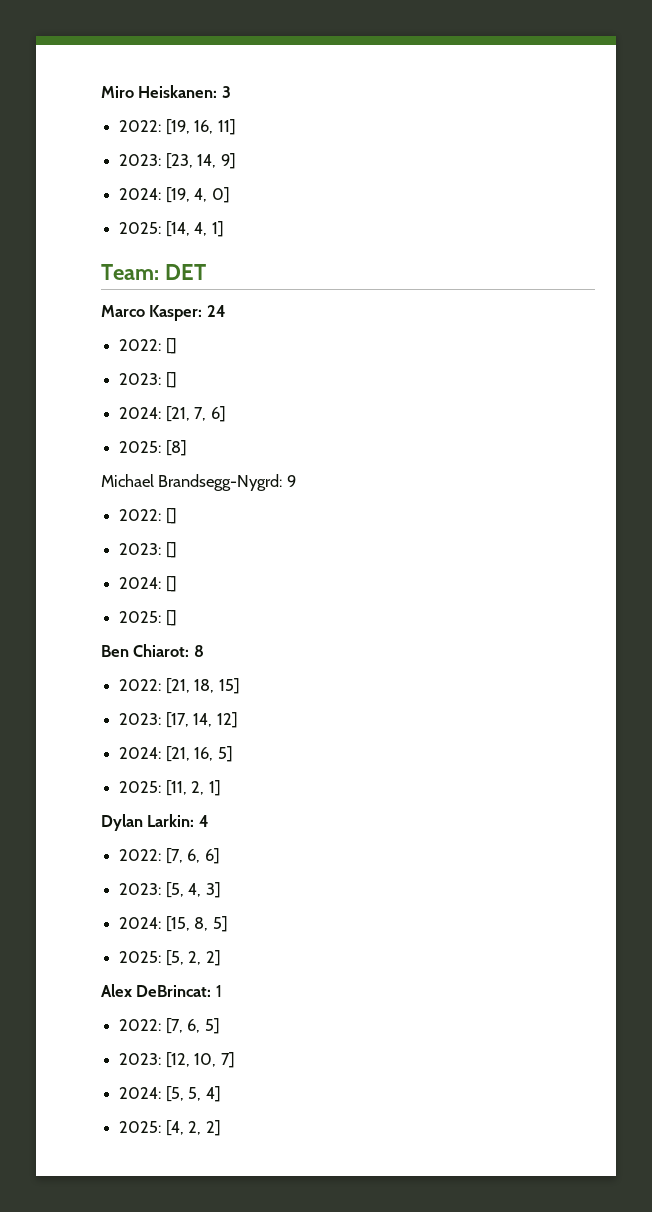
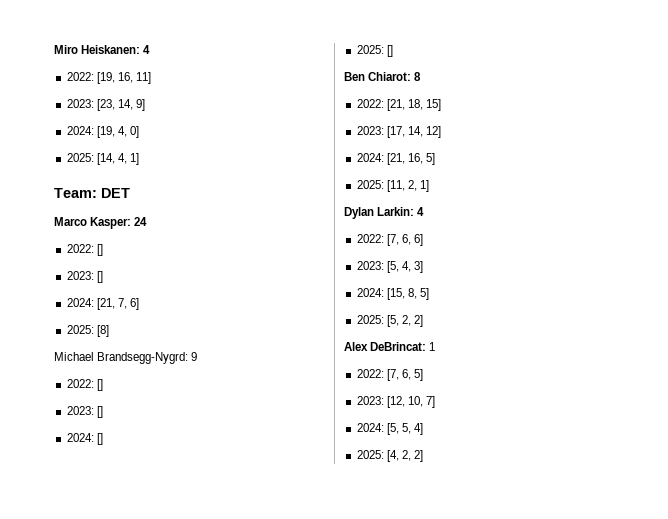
[221,86,231,98] 3 -> [143,45,151,54] 4

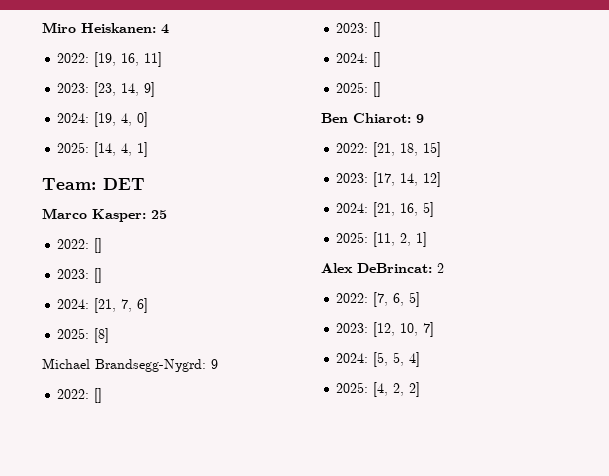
[134,217,148,226] 24 -> [151,210,167,219] 25
[414,72,422,81] 8 -> [416,114,424,123] 9
[344,207,425,219] [356,234,423,246] [356,261,423,273] [356,288,429,300] [356,315,423,327] // Dylan Larkin: 4 // 2022: [7, 6, 6] // 2023: [5, 4, 3] // 2024: [15, 8, 5] // 2025: [5, 2, 2] -> (428, 239) none
[429,342,436,351] 1 -> [437,263,444,273] 2

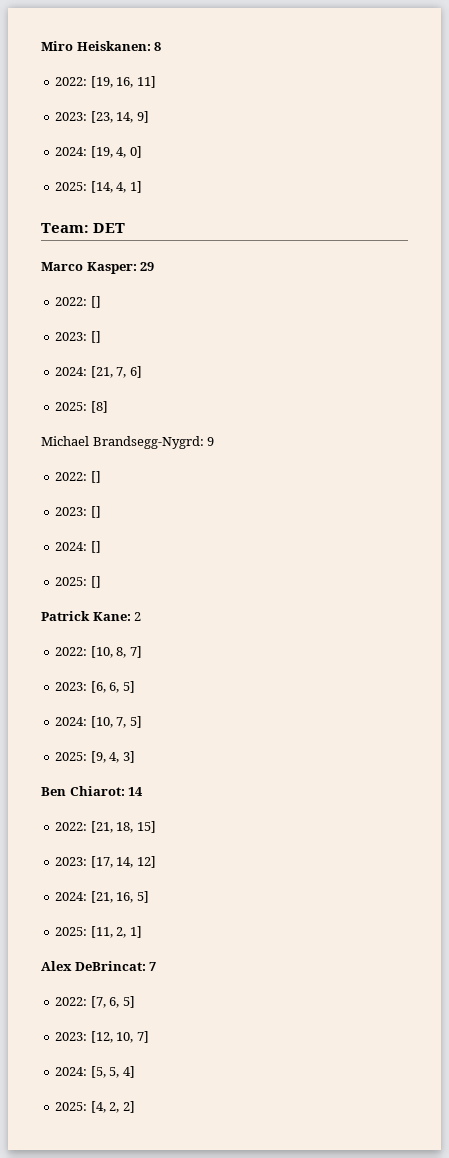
[161,24,169,34] 4 -> [154,42,162,51] 8
[151,210,167,219] 25 -> [140,262,155,271] 29
(382, 89) none -> [41,611,142,621] [55,646,142,658] [55,681,135,693] [55,716,142,728] [55,751,135,763] // Patrick Kane: 2 // 2022: [10, 8, 7] // 2023: [6, 6, 5] // 2024: [10, 7, 5] // 2025: [9, 4, 3]
[416,114,424,123] 9 -> [128,787,144,796] 14
[437,263,444,273] 2 -> [149,962,157,971] 7

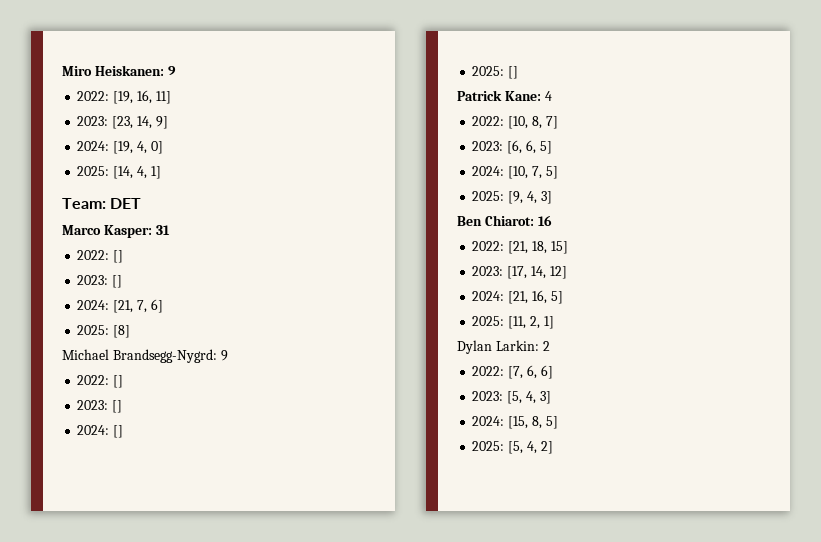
[154,42,162,51] 8 -> [167,66,176,76] 9
[140,262,155,271] 29 -> [155,225,170,235] 31
[134,612,142,621] 2 -> [544,91,552,101] 4
[128,787,144,796] 14 -> [537,215,552,226] 16
[41,961,157,971] Alex DeBrincat: 7 -> [457,340,550,354] Dylan Larkin: 2
[122,996,135,1008] [55,1031,149,1043] [55,1066,135,1078] [55,1101,120,1113] 5] // 2023: [12, 10, 7] // 2024: [5, 5, 4] // 2025: [4, 2, -> [540,365,553,379] [472,391,551,404] [472,416,558,429] [472,441,537,454] 6] // 2023: [5, 4, 3] // 2024: [15, 8, 5] // 2025: [5, 4,

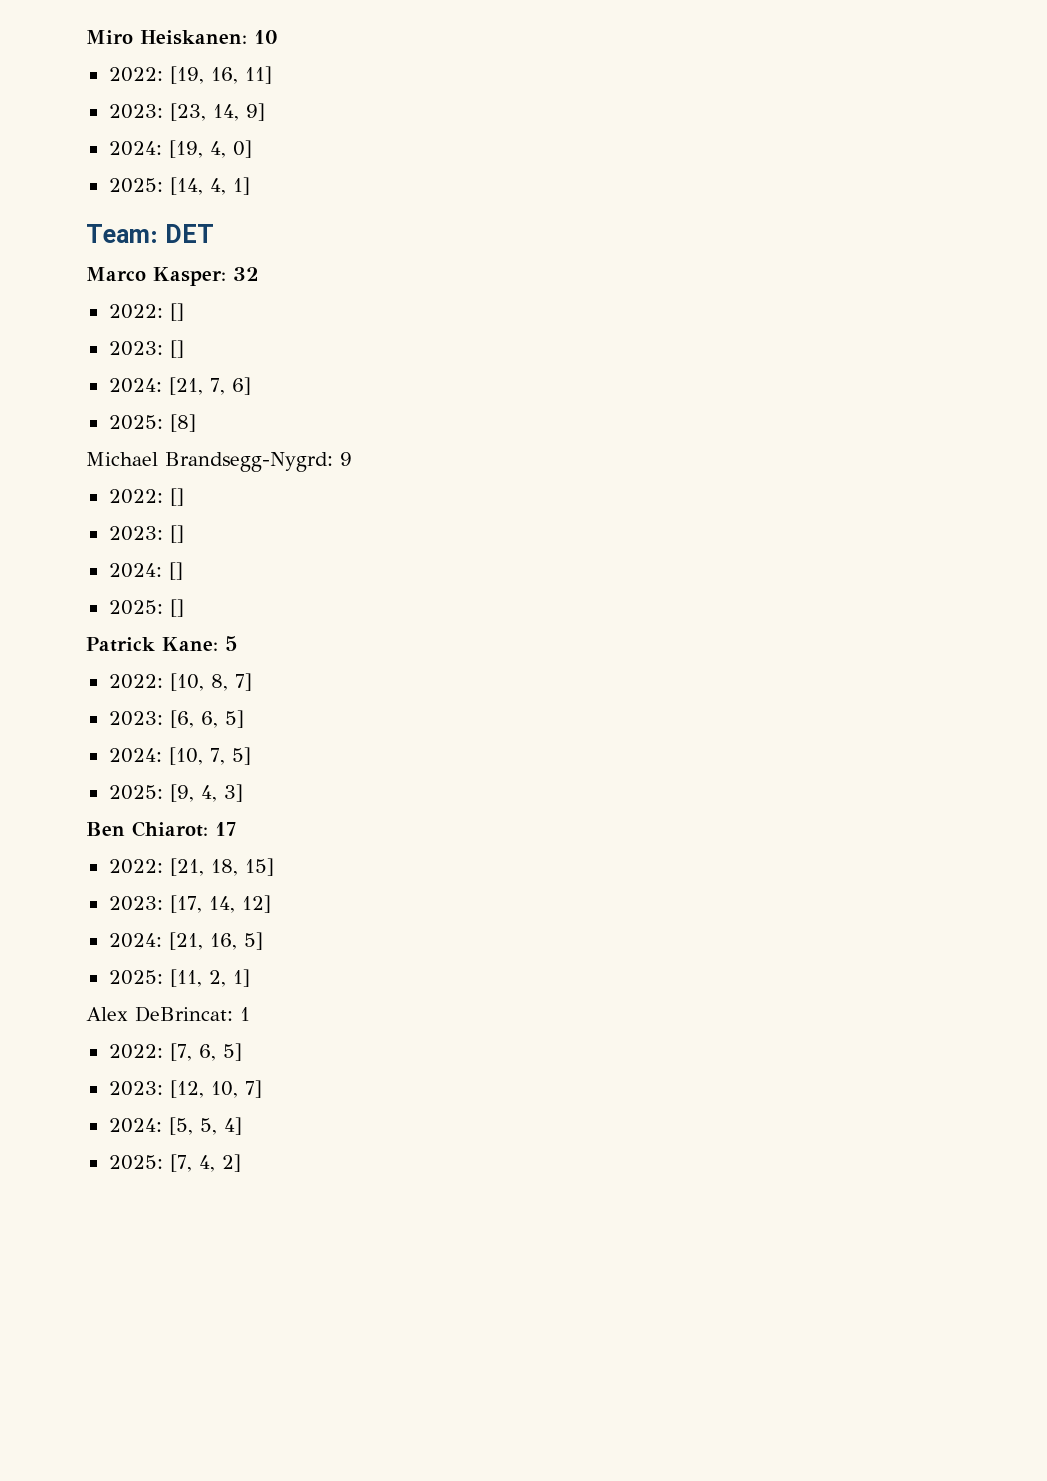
[167,66,176,76] 9 -> [254,30,278,44] 10
[155,225,170,235] 31 -> [233,267,259,281] 32
[544,91,552,101] 4 -> [224,636,237,651] 5
[537,215,552,226] 16 -> [215,822,236,836] 17
[457,340,550,354] Dylan Larkin: 2 -> [86,1006,250,1022] Alex DeBrincat: 1
[540,365,553,379] [472,391,551,404] [472,416,558,429] [472,441,524,454] 6] // 2023: [5, 4, 3] // 2024: [15, 8, 5] // 2025: [5, -> [222,1043,242,1061] [108,1080,262,1098] [108,1117,242,1135] [108,1154,192,1172] 5] // 2023: [12, 10, 7] // 2024: [5, 5, 4] // 2025: [7,

